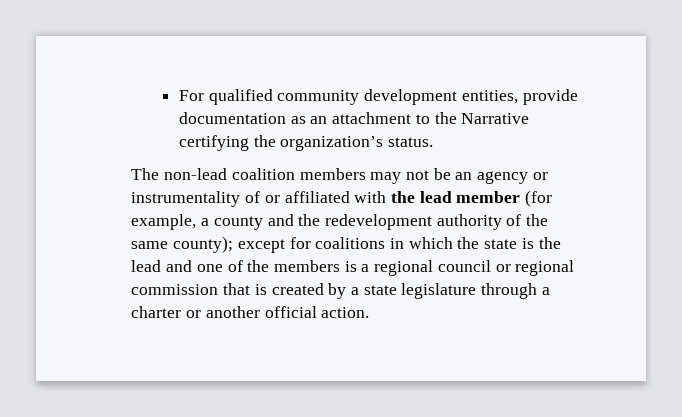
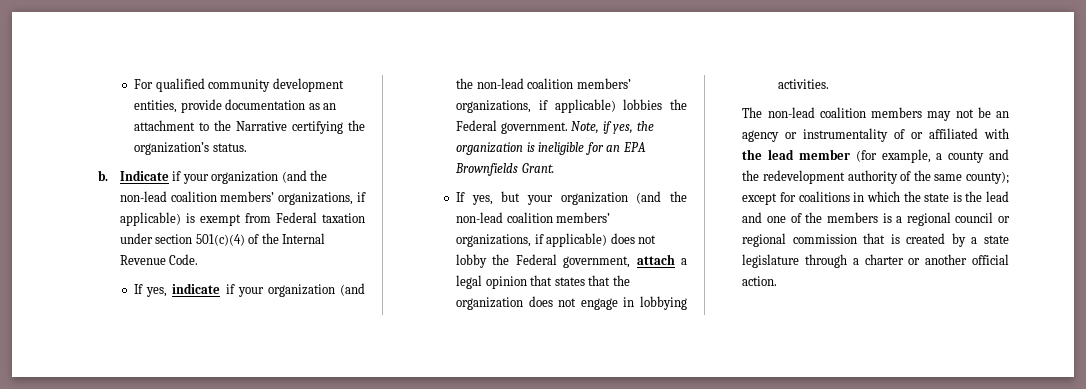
(434, 142) none -> [98,170,328,184] [119,191,367,205] [119,212,365,226] [119,233,326,246] [119,254,199,265] [134,283,366,297] [456,78,631,89] [456,99,687,113] [456,120,654,134] [456,142,646,155] [455,163,554,176] [456,191,687,205] [456,212,611,223] [456,233,657,247] [456,254,687,268] [456,275,630,289] [456,296,687,310] [778,79,830,89] // b. Indicate if your organization (and the non-lead coalition members’ organizations, if applicable) is exempt from Federal taxation under section 501(c)(4) of the Internal Revenue Code. // If yes, indicate if your organization (and the non-lead coalition members’ organizations, if applicable) lobbies the Federal government. Note, if yes, the organization is ineligible for an EPA Brownfields Grant. // If yes, but your organization (and the non-lead coalition members’ organizations, if applicable) does not lobby the Federal government, attach a legal opinion that states that the organization does not engage in lobbying activities.

